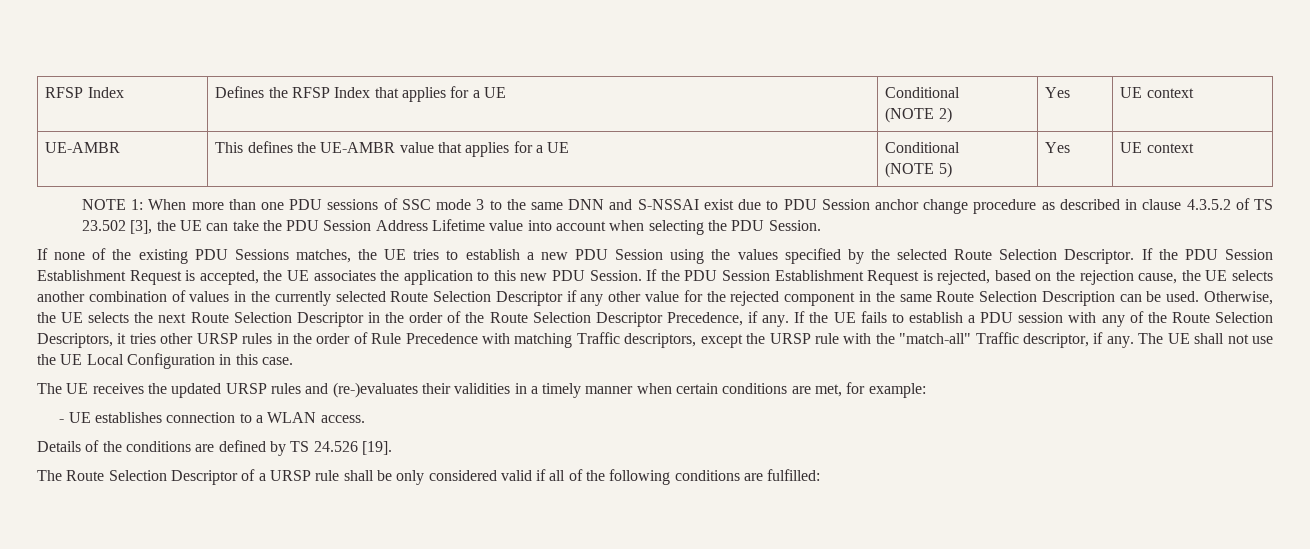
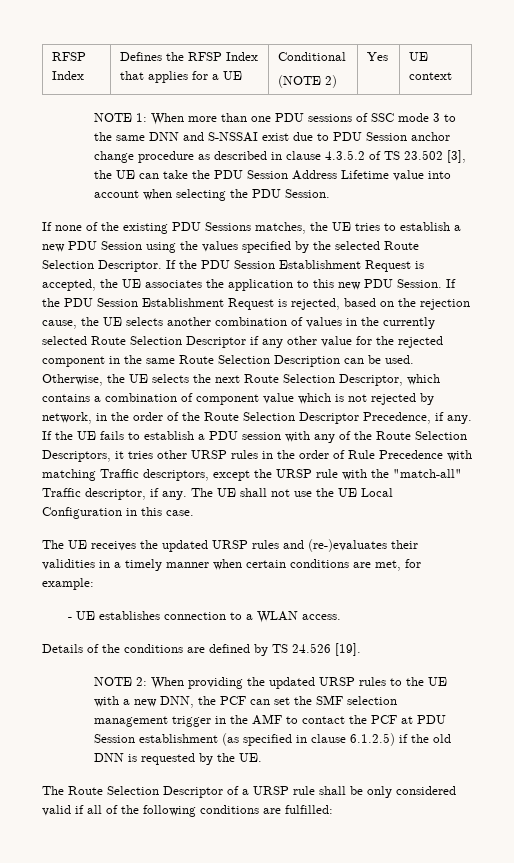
[45,142,121,153] [215,141,570,157] [885,142,961,153] [885,162,952,178] [1045,142,1071,153] [1120,142,1194,153] // UE-AMBR | This defines the UE-AMBR value that applies for a UE | Conditional // (NOTE 5) | Yes | UE context -> (452, 76) none
[296,312,364,327] Descriptor -> [339,374,440,386] [42,393,434,405] [42,412,92,424] Descriptor, which contains a combination of component value which is not rejected by network,
(392, 448) none -> [93,677,447,689] [93,695,397,708] [93,714,446,727] [93,733,451,746] [93,753,262,765] // NOTE 2: When providing the updated URSP rules to the UE with a new DNN, the PCF can set the SMF selection management trigger in the AMF to contact the PCF at PDU Session establishment (as specified in clause 6.1.2.5) if the old DNN is requested by the UE.

